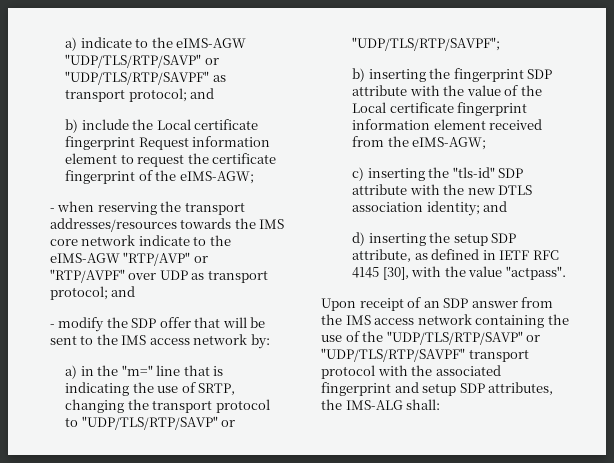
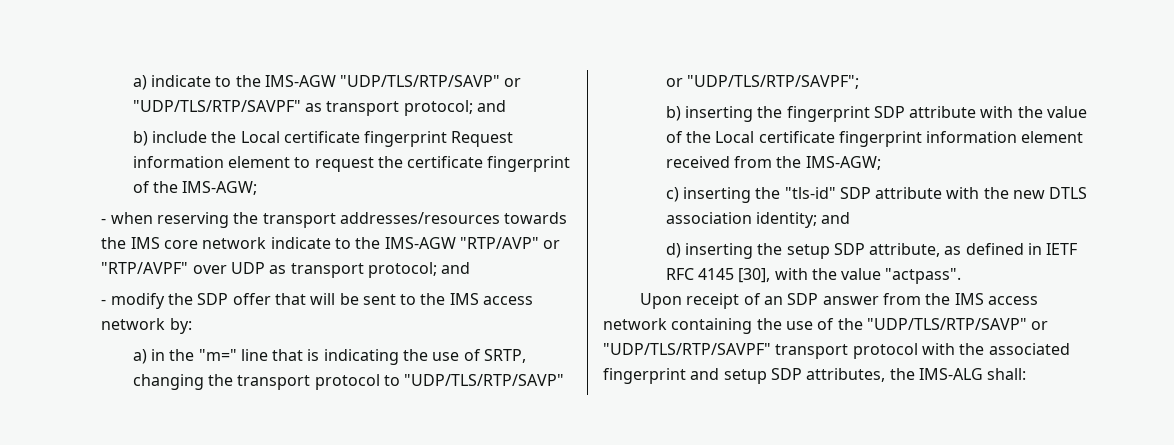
[176,38,247,48] eIMS-AGW -> [264,75,336,87] IMS-AGW
[179,171,254,184] eIMS-AGW; -> [182,181,258,195] IMS-AGW;
[49,253,120,263] eIMS-AGW -> [384,237,456,249] IMS-AGW
[412,137,487,150] eIMS-AGW; -> [805,156,881,170] IMS-AGW;

